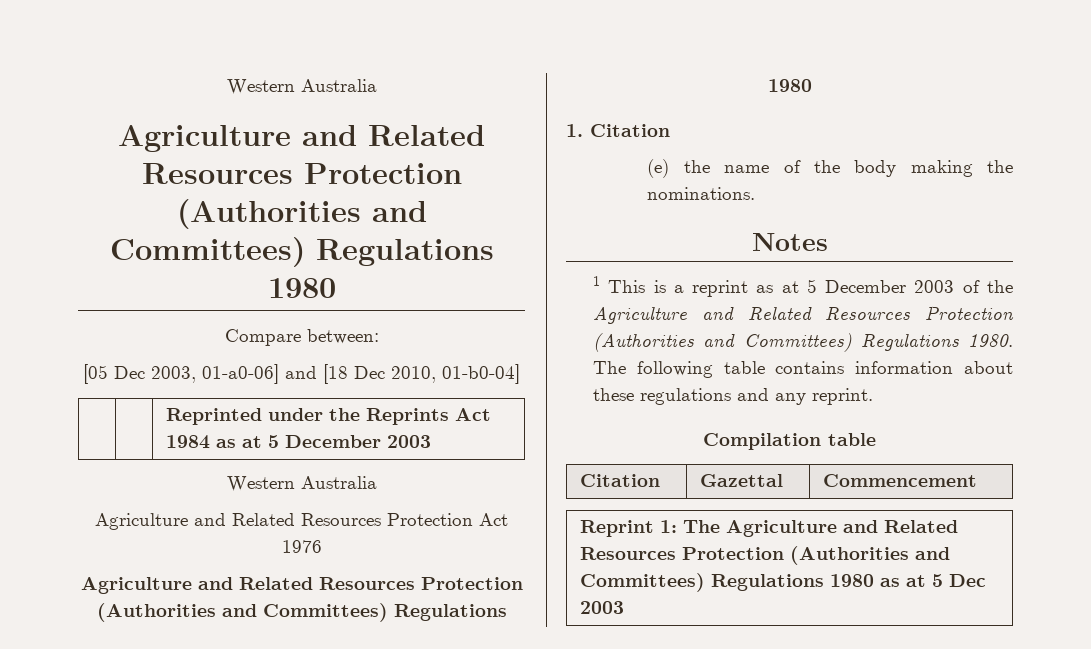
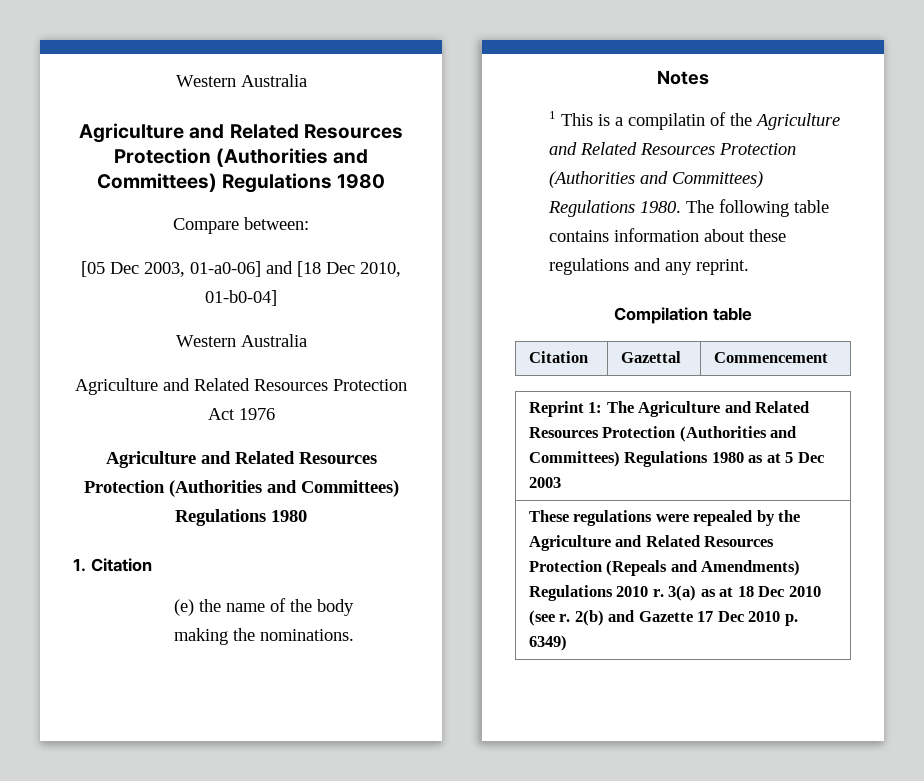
[165,408,491,425] [165,435,431,449] // | | Reprinted under the Reprints Act 1984 as at 5 December 2003 -> (277, 298) none
[692,279,955,297] reprint as at 5 December 2003 -> [627,113,705,130] compilatin
(624, 607) none -> [528,510,801,526] [528,535,775,551] [528,560,801,576] [528,585,821,601] [528,610,798,626] [528,635,567,651] // These regulations were repealed by the Agriculture and Related Resources Protection (Repeals and Amendments) Regulations 2010 r. 3(a) as at 18 Dec 2010 (see r. 2(b) and Gazette 17 Dec 2010 p. 6349)

